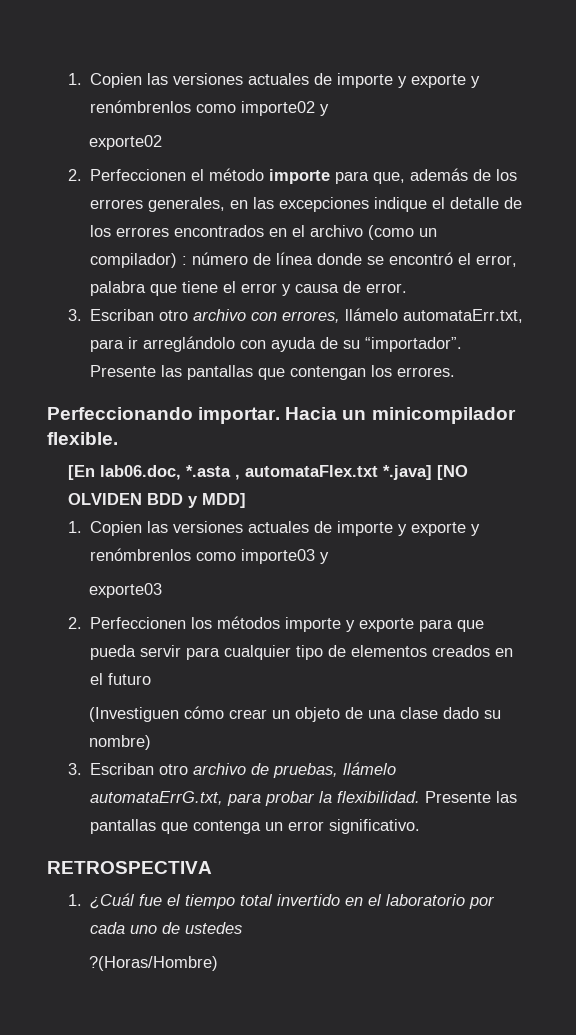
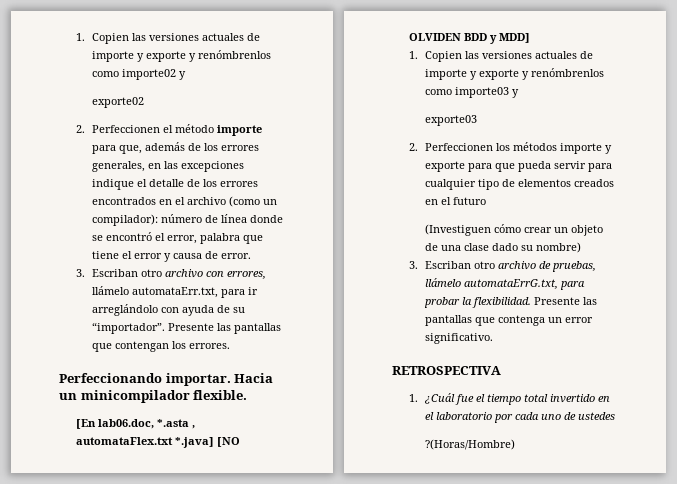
[90,253,188,268] compilador) : -> [92,214,159,226] compilador):

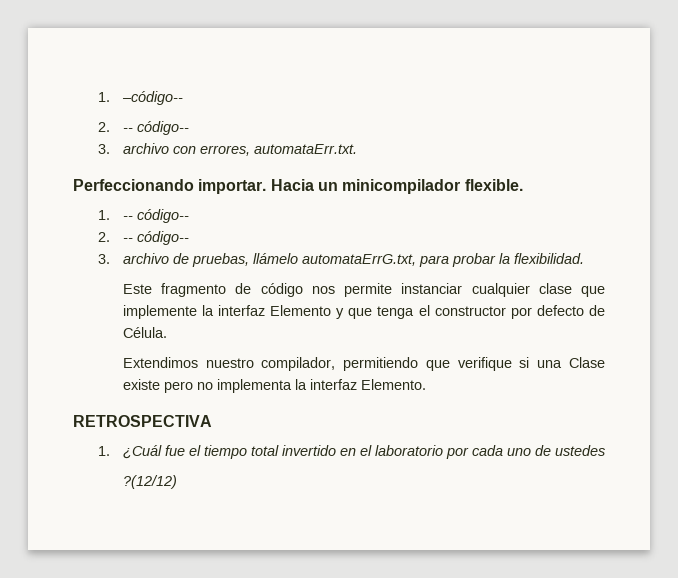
[75,33,261,44] [92,50,272,62] [92,69,187,80] [92,97,145,108] [75,124,263,136] [92,142,260,154] [92,161,245,172] [92,179,259,190] [92,196,278,207] [92,214,284,226] [92,232,264,244] [92,251,252,262] [75,269,163,277] 1. Copien las versiones actuales de importe y exporte y renómbrenlos como importe02 y // exporte02 // 2. Perfeccionen el método importe para que, además de los errores generales, en las excepciones indique el detalle de los errores encontrados en el archivo (como un compilador): número de línea donde se encontró el error, palabra que tiene el error y causa de error. // 3. Escriban otro -> [97,91,183,105] [97,121,189,135] [97,144,110,154] 1. –código-- // 2. -- código-- // 3.
[92,286,259,298] [92,304,246,316] [92,322,282,334] [92,341,231,352] llámelo automataErr.txt, para ir arreglándolo con ayuda de su “importador”. Presente las pantallas que contengan los errores. -> [253,144,357,154] automataErr.txt.
[75,419,195,429] [75,437,240,448] [408,33,530,44] [408,51,594,62] [425,68,605,80] [425,87,520,98] [425,115,478,126] [408,142,613,154] [425,161,613,172] [425,179,615,190] [425,197,487,205] [425,224,604,236] [425,242,582,253] [408,261,496,269] [En lab06.doc, *.asta , automataFlex.txt *.java] [NO OLVIDEN BDD y MDD] // 1. Copien las versiones actuales de importe y exporte y renómbrenlos como importe03 y // exporte03 // 2. Perfeccionen los métodos importe y exporte para que pueda servir para cualquier tipo de elementos creados en el futuro // (Investiguen cómo crear un objeto de una clase dado su nombre) // 3. Escriban otro -> [97,209,189,223] [97,231,189,245] [97,254,110,264] 1. -- código-- // 2. -- código-- // 3.
[534,297,598,305] [425,315,594,326] [425,333,494,344] Presente las pantallas que contenga un error significativo. -> [122,283,605,297] [122,305,605,319] [122,327,167,338] [122,357,605,371] [122,379,426,393] // Este fragmento de código nos permite instanciar cualquier clase que implemente la interfaz Elemento y que tenga el constructor por defecto de Célula. // Extendimos nuestro compilador, permitiendo que verifique si una Clase existe pero no implementa la interfaz Elemento.
[425,439,516,450] ?(Horas/Hombre) -> [122,475,177,489] ?(12/12)

